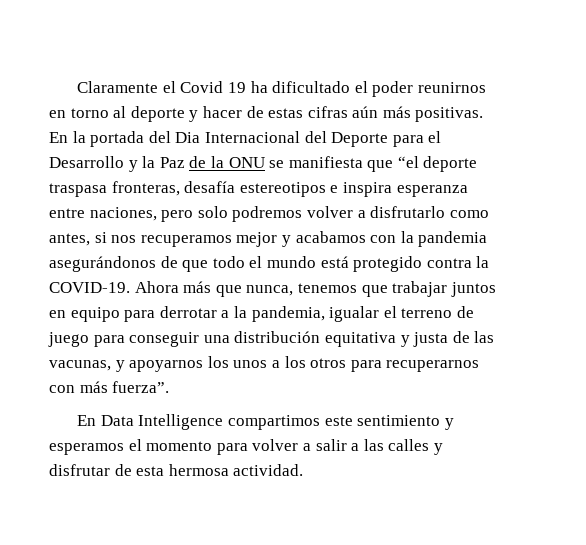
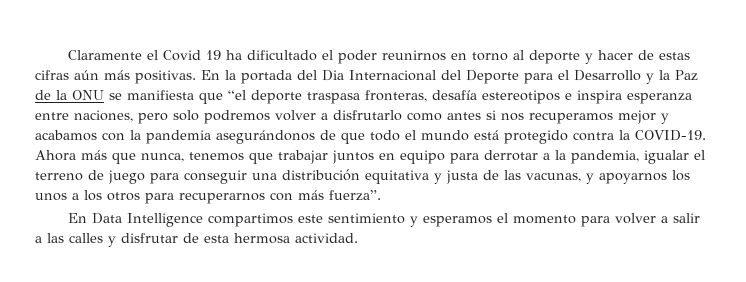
[49,233,90,246] antes, -> [447,112,481,120] antes

